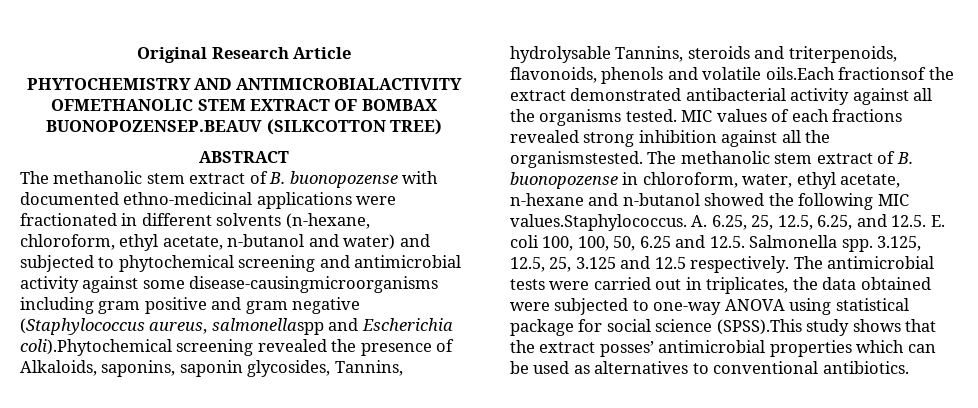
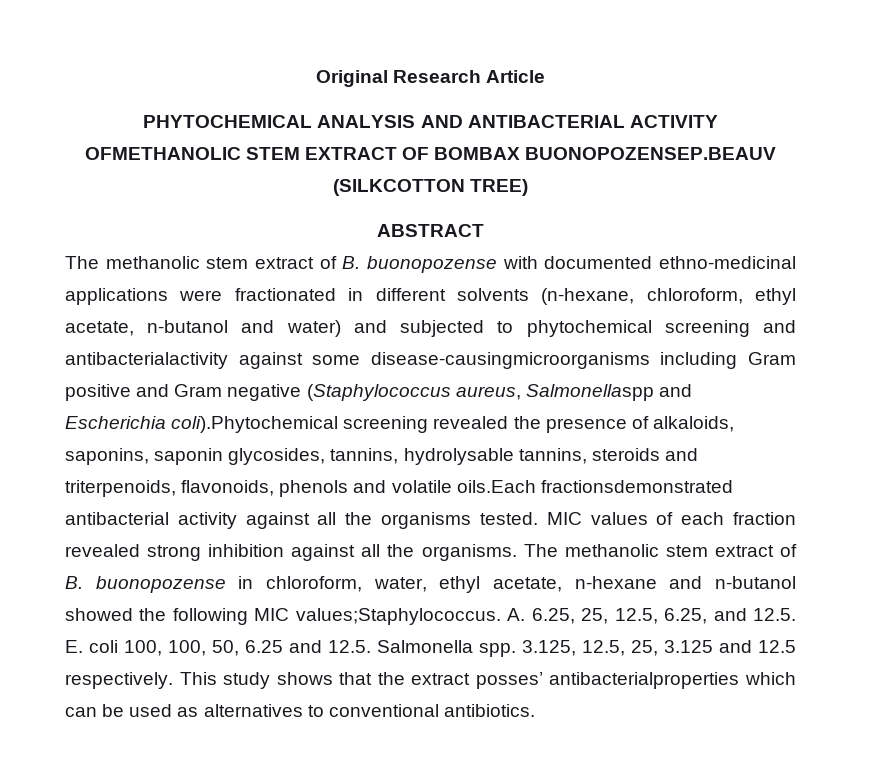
[26,78,463,90] PHYTOCHEMISTRY AND ANTIMICROBIALACTIVITY -> [143,115,718,128] PHYTOCHEMICAL ANALYSIS AND ANTIBACTERIAL ACTIVITY
[354,255,462,268] [20,276,79,293] antimicrobial activity -> [65,352,228,369] antibacterialactivity
[98,301,141,314] gram -> [748,352,796,365] Gram
[245,301,288,314] gram -> [174,384,223,397] Gram
[211,318,324,335] salmonellaspp -> [525,384,654,401] Salmonellaspp
[20,360,97,376] Alkaloids, -> [652,416,734,432] alkaloids,
[334,360,403,376] [510,46,684,63] Tannins, hydrolysable Tannins, -> [330,448,587,465] tannins, hydrolysable tannins,
[838,67,954,80] [510,88,682,101] fractionsof the extract demonstrated -> [540,480,733,493] fractionsdemonstrated
[832,109,903,122] fractions -> [733,512,797,525] fraction
[510,151,643,168] organismstested. -> [421,544,517,561] organisms.
[510,214,687,231] values.Staphylococcus. -> [295,608,501,625] values;Staphylococcus.
[793,256,935,269] [510,277,931,294] [510,298,909,315] [510,319,802,336] The antimicrobial tests were carried out in triplicates, the data obtained were subjected to one-way ANOVA using statistical package for social science (SPSS).This -> [179,672,217,685] This
[658,340,852,357] antimicrobial properties -> [549,672,740,689] antibacterialproperties

